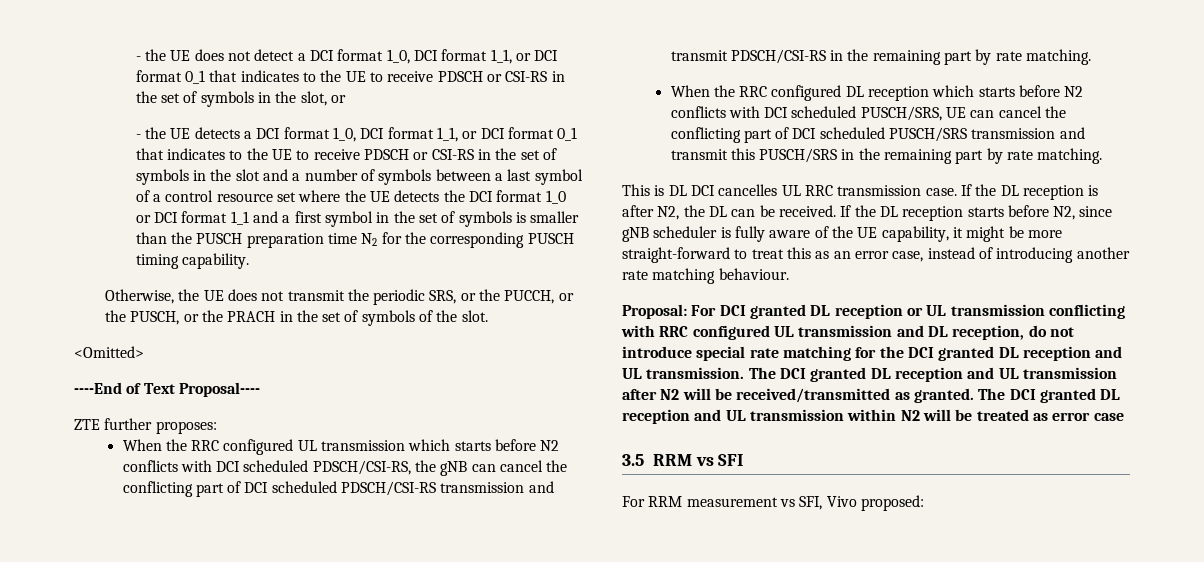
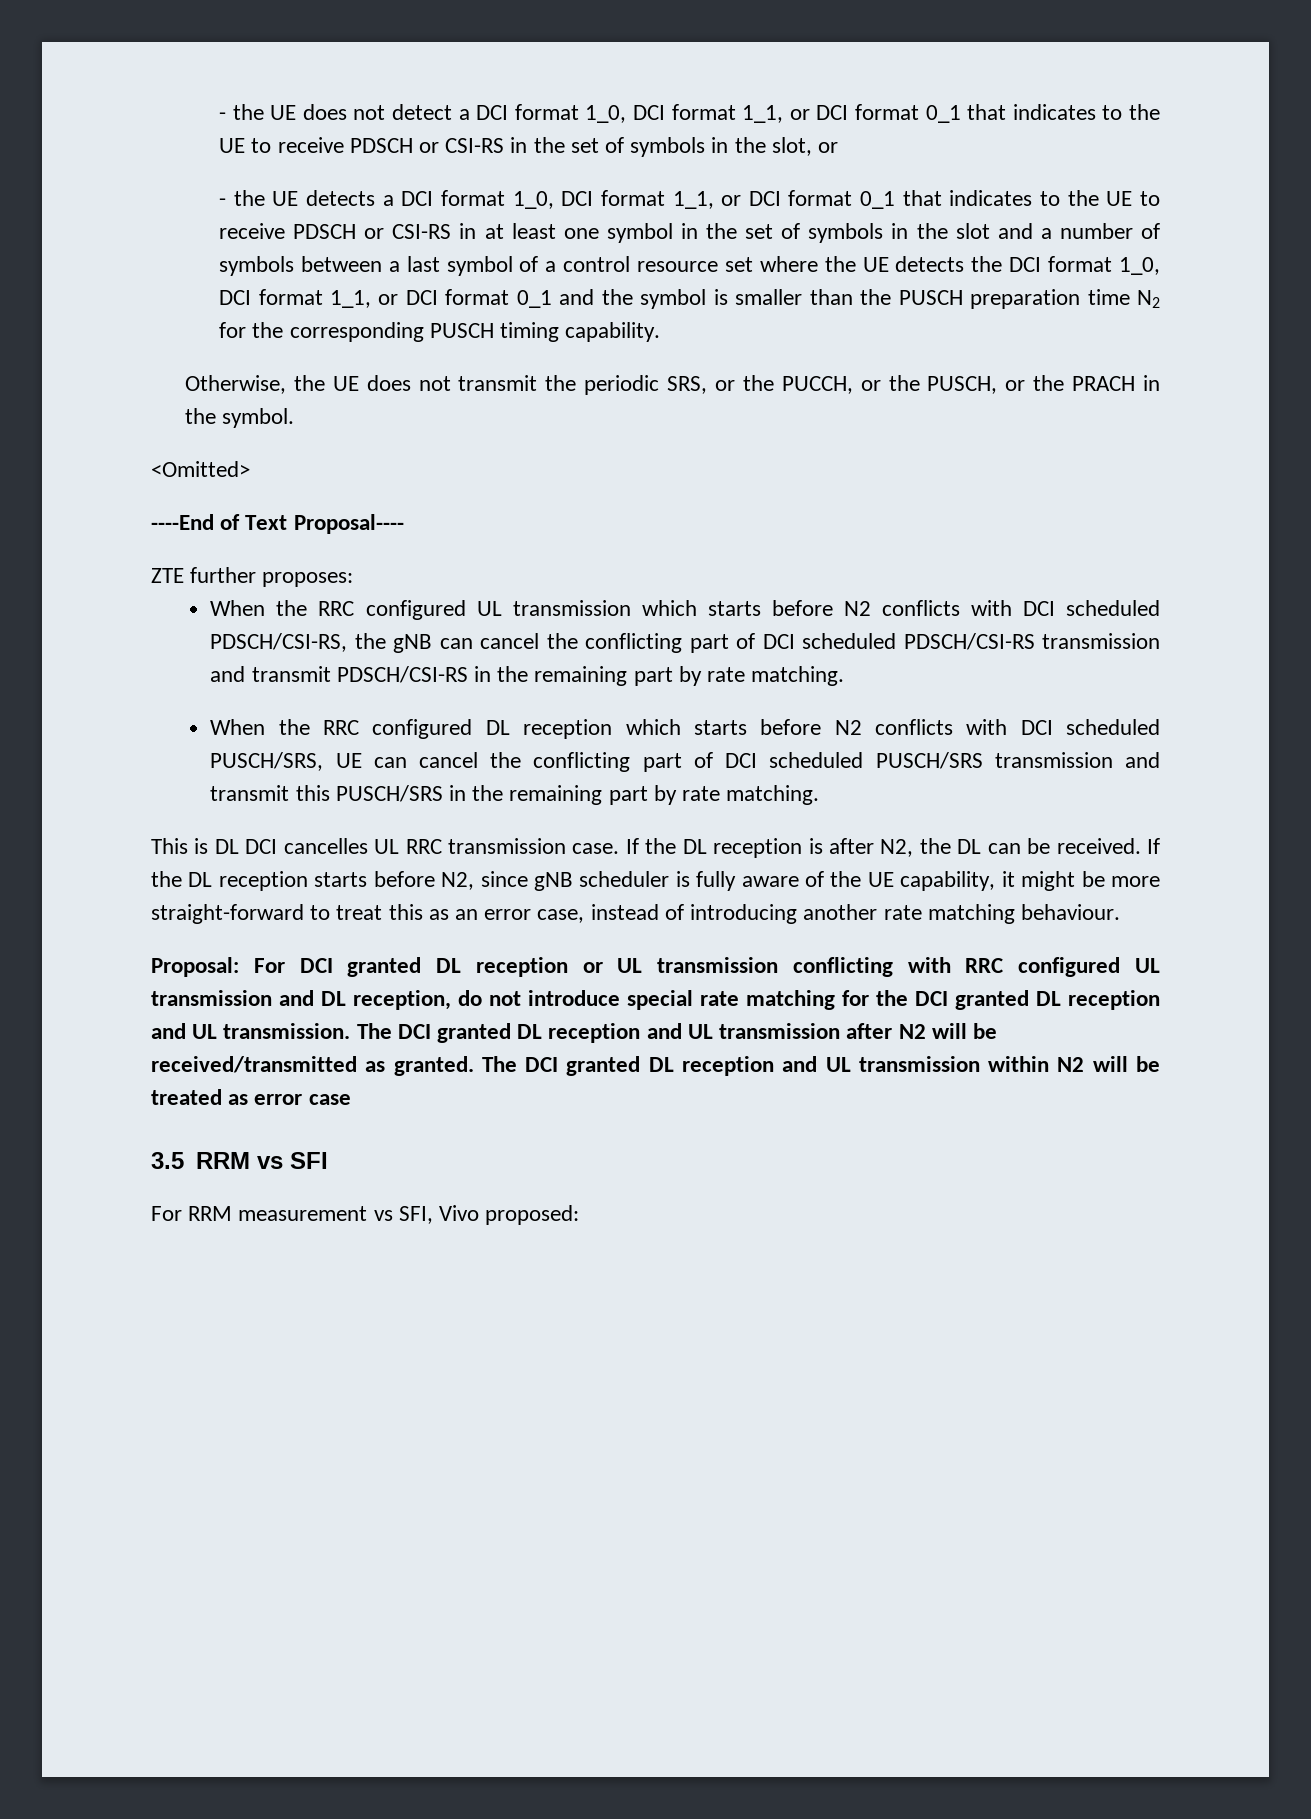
(492, 154) none -> [484,223,698,243] at least one symbol in
[545,190,566,204] [135,211,512,227] 1_0 or DCI format 1_1 and a first symbol in the set of symbols -> [1118,257,1160,275] [219,289,707,309] 1_0, DCI format 1_1, or DCI format 0_1 and the symbol
[322,310,488,326] set of symbols of the slot. -> [222,408,295,428] symbol.

